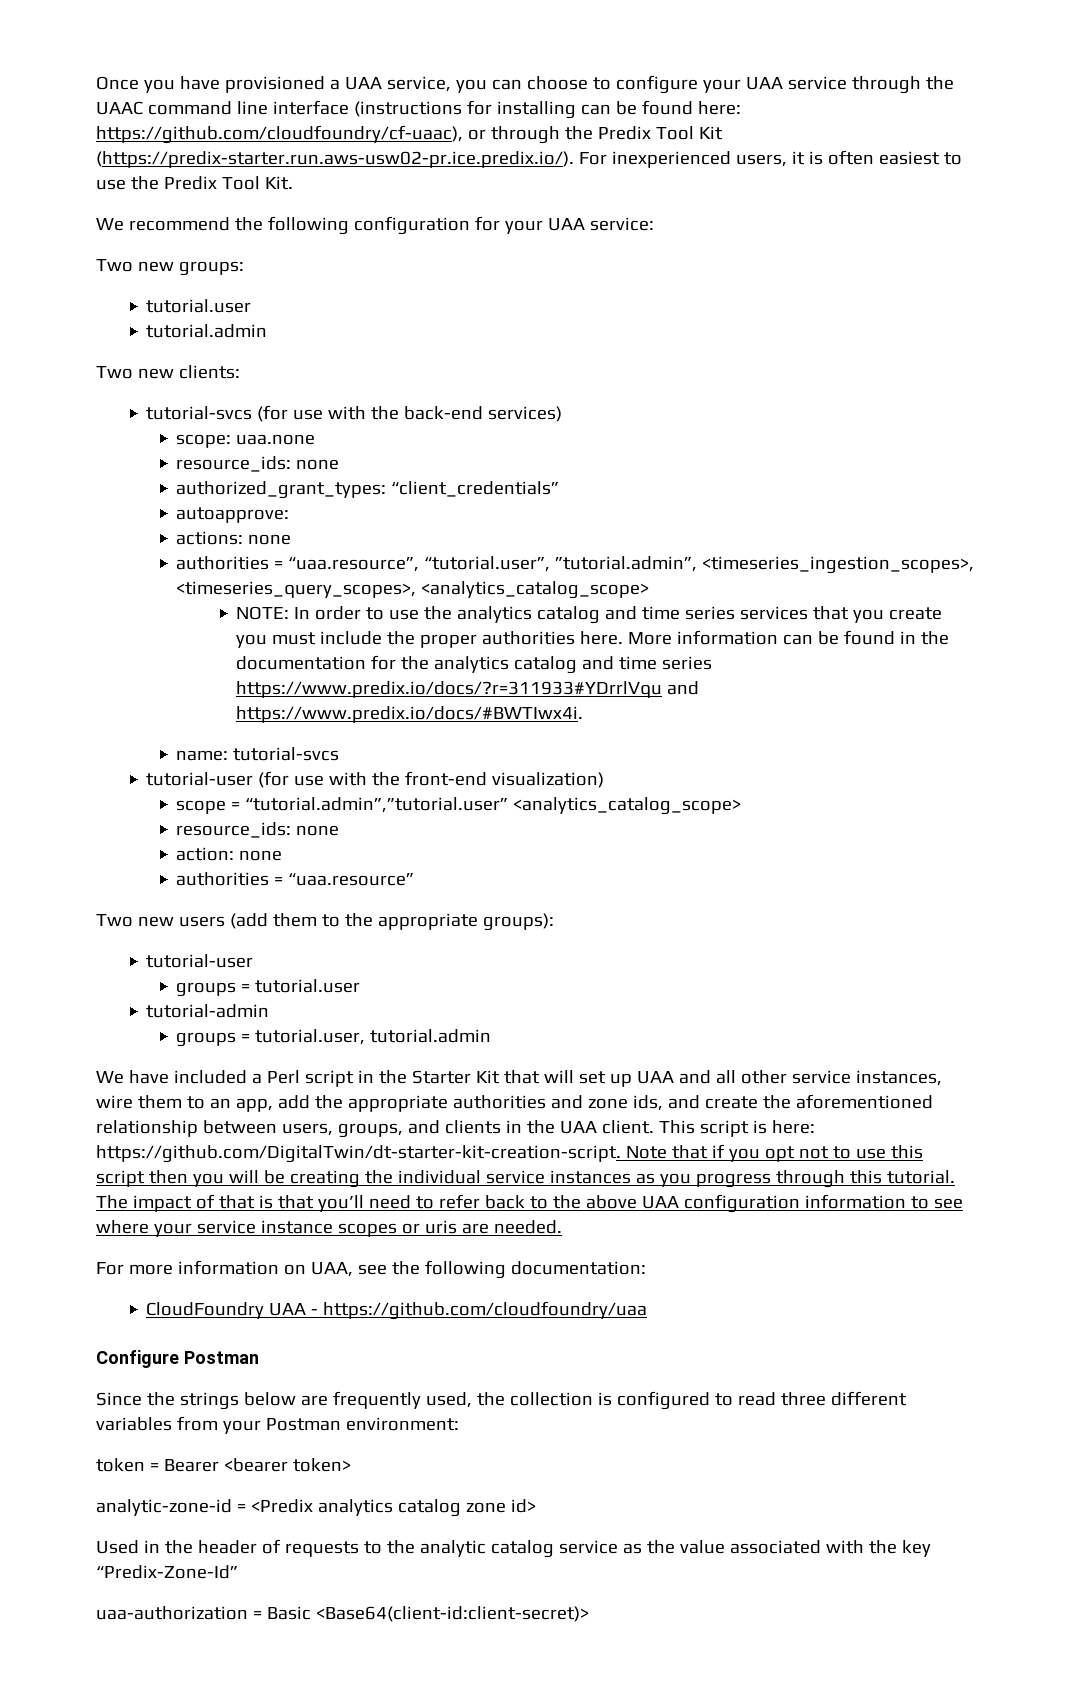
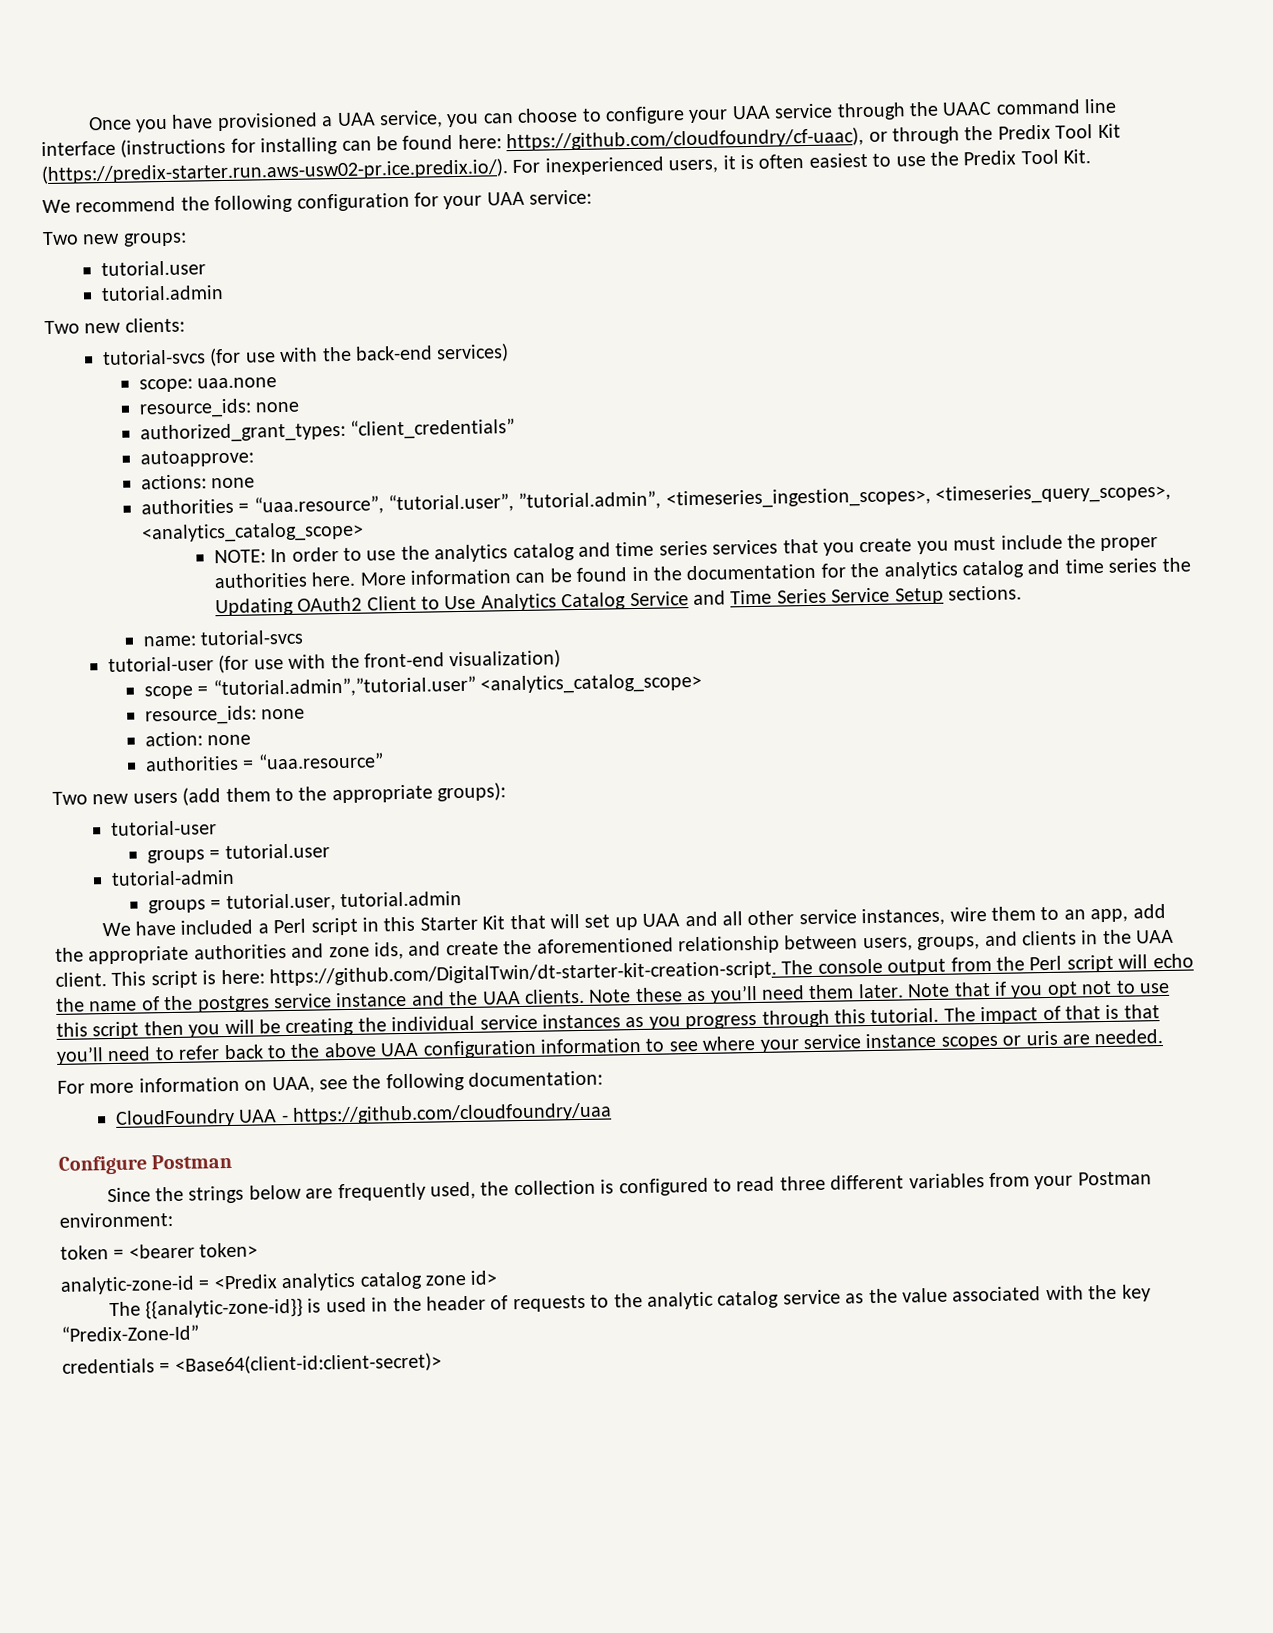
[236,681,700,698] [236,706,584,723] https://www.predix.io/docs/?r=311933#YDrrlVqu and https://www.predix.io/docs/#BWTIwx4i. -> [1161,557,1191,572] [214,585,1022,617] the Updating OAuth2 Client to Use Analytics Catalog Service and Time Series Service Setup sections.
[378,1070,407,1084] the -> [383,916,416,932] this
(621, 1154) none -> [781,953,1194,976] [56,983,904,1013] The console output from the Perl script will echo the name of the postgres service instance and the UAA clients. Note these as you’ll need them later.
[163,1459,219,1472] Bearer -> (125, 1254) none
[96,1540,139,1554] Used -> [108,1297,367,1320] The {{analytic-zone-id}} is used
[96,1606,311,1620] uaa-authorization = Basic -> [62,1358,171,1374] credentials =

